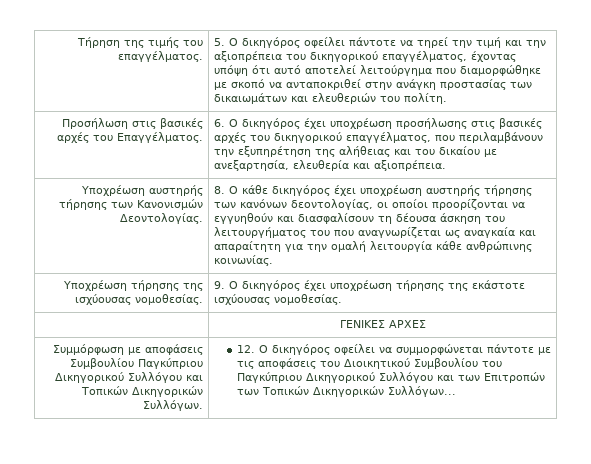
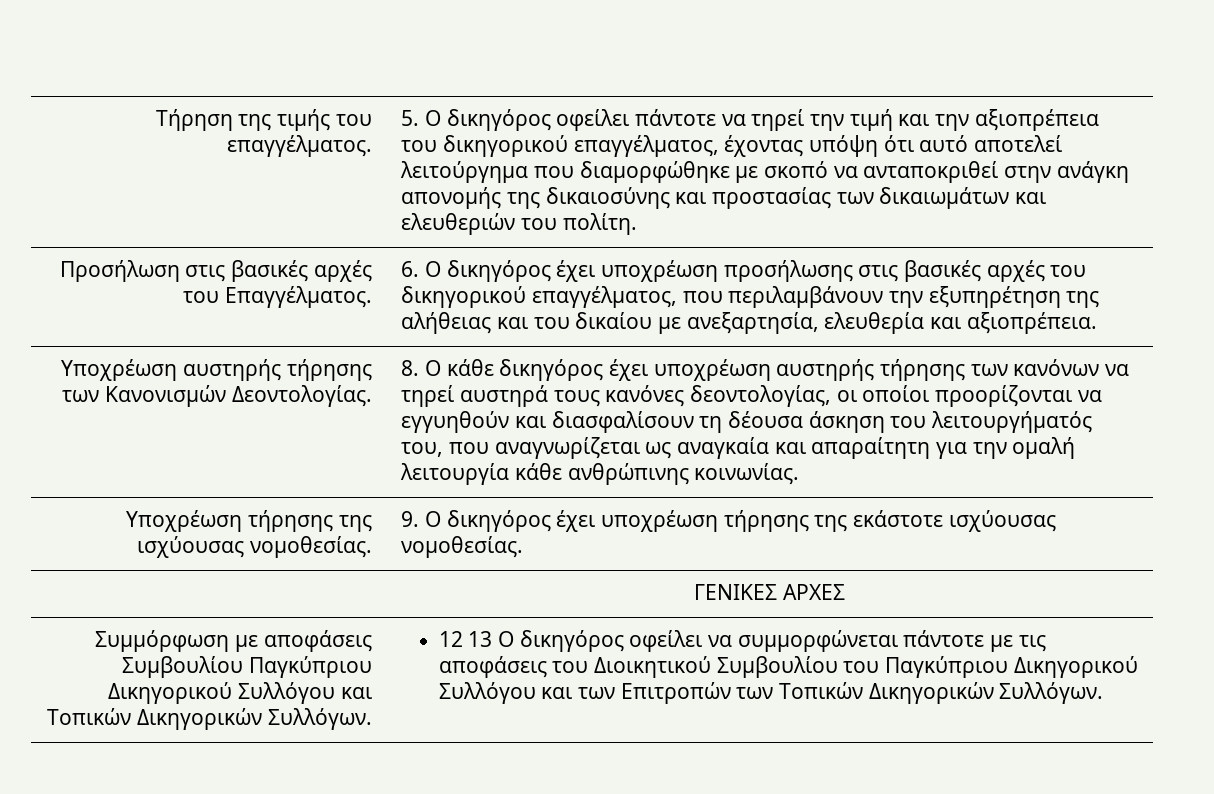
(436, 84) none -> [401,187,707,209] απονομής της δικαιοσύνης και
(287, 203) none -> [1105,364,1130,376] [401,385,685,407] να τηρεί αυστηρά τους κανόνες
[213,227,330,238] λειτουργήματος του -> [931,411,1093,433] [401,442,444,457] λειτουργήματός του,
[237,345,256,353] 12. -> [438,631,493,647] 12 13
[388,386,457,397] Συλλόγων... -> [999,682,1104,704] Συλλόγων.

